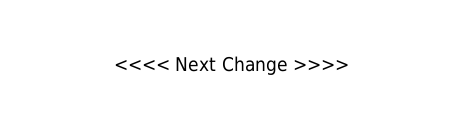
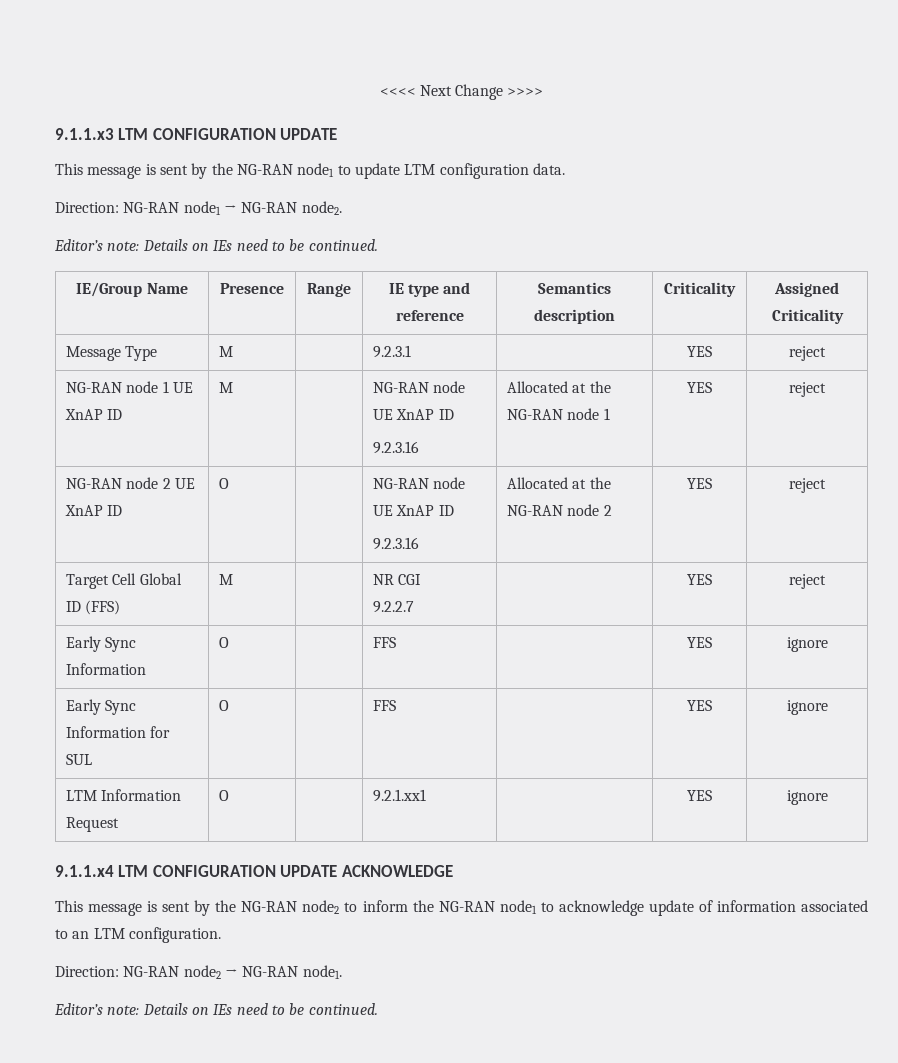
(349, 65) none -> [55,128,338,140] [55,163,565,179] [55,201,342,215] [54,239,378,251] [76,282,188,297] [220,283,284,294] [307,283,351,297] [388,282,471,297] [395,310,464,321] [538,282,611,294] [534,309,615,324] [664,282,736,297] [774,282,839,297] [771,309,844,324] [66,346,158,361] [219,346,234,357] [373,345,412,358] [687,346,712,357] [789,346,826,361] [66,381,194,393] [65,409,123,420] [219,382,234,393] [373,381,466,393] [373,409,454,420] [373,441,420,454] [507,381,611,393] [507,408,610,420] [687,382,712,393] [789,382,826,397] [66,477,196,489] [65,505,123,516] [219,478,230,489] [373,477,466,489] [373,505,454,516] [373,537,420,550] [507,477,611,489] [507,504,612,516] [687,478,712,489] [789,478,826,493] [66,573,182,589] [66,600,121,615] [219,574,234,585] [373,574,422,585] [373,601,415,613] [687,574,712,585] [789,574,826,589] [66,636,137,652] [66,663,147,675] [219,637,230,648] [373,637,397,648] [687,637,712,648] [786,637,828,652] [66,699,137,715] [66,726,171,738] [66,754,93,765] [219,700,230,711] [373,700,397,711] [687,700,712,711] [786,700,828,715] [66,789,182,801] [66,817,120,832] [219,790,230,801] [373,789,427,802] [687,790,712,801] [786,790,828,805] [55,865,453,877] [55,900,868,916] [55,927,221,943] [55,965,342,979] [54,1003,378,1015] // 9.1.1.x3 LTM CONFIGURATION UPDATE // This message is sent by the NG-RAN node1 to update LTM configuration data. // Direction: NG-RAN node1 → NG-RAN node2. // Editor’s note: Details on IEs need to be continued. // IE/Group Name | Presence | Range | IE type and reference | Semantics description | Criticality | Assigned Criticality // Message Type | M | | 9.2.3.1 | | YES | reject // NG-RAN node 1 UE XnAP ID | M | | NG-RAN node UE XnAP ID // 9.2.3.16 | Allocated at the NG-RAN node 1 | YES | reject // NG-RAN node 2 UE XnAP ID | O | | NG-RAN node UE XnAP ID // 9.2.3.16 | Allocated at the NG-RAN node 2 | YES | reject // Target Cell Global ID (FFS) | M | | NR CGI // 9.2.2.7 | | YES | reject // Early Sync Information | O | | FFS | | YES | ignore // Early Sync Information for SUL | O | | FFS | | YES | ignore // LTM Information Request | O | | 9.2.1.xx1 | | YES | ignore // 9.1.1.x4 LTM CONFIGURATION UPDATE ACKNOWLEDGE // This message is sent by the NG-RAN node2 to inform the NG-RAN node1 to acknowledge update of information associated to an LTM configuration. // Direction: NG-RAN node2 → NG-RAN node1. // Editor’s note: Details on IEs need to be continued.

